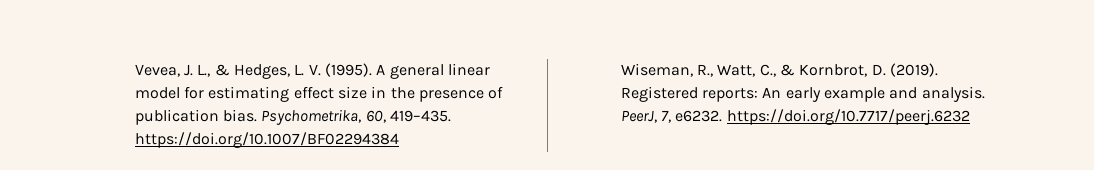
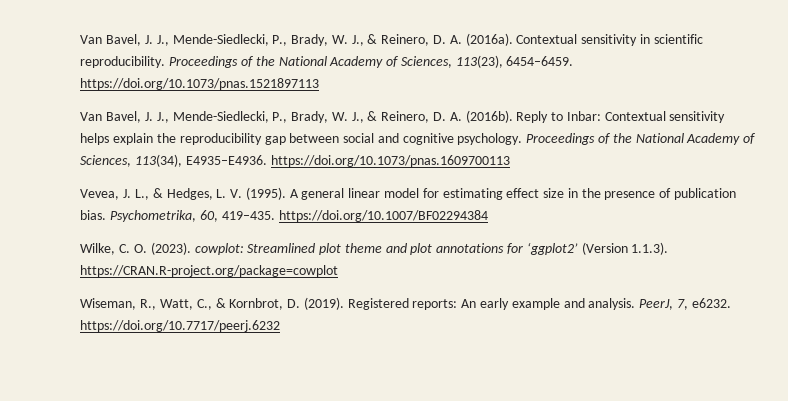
(134, 70) none -> [80,33,703,46] [80,55,574,68] [80,78,320,90] [80,110,726,123] [80,133,756,145] [80,154,510,167] Van Bavel, J. J., Mende-Siedlecki, P., Brady, W. J., & Reinero, D. A. (2016a). Contextual sensitivity in scientific reproducibility. Proceedings of the National Academy of Sciences, 113(23), 6454–6459. https://doi.org/10.1073/pnas.1521897113 // Van Bavel, J. J., Mende-Siedlecki, P., Brady, W. J., & Reinero, D. A. (2016b). Reply to Inbar: Contextual sensitivity helps explain the reproducibility gap between social and cognitive psychology. Proceedings of the National Academy of Sciences, 113(34), E4935–E4936. https://doi.org/10.1073/pnas.1609700113 //
(399, 140) none -> [80,242,669,255] [80,265,339,277] // Wilke, C. O. (2023). cowplot: Streamlined plot theme and plot annotations for ‘ggplot2’ (Version 1.1.3). https://CRAN.R-project.org/package=cowplot

